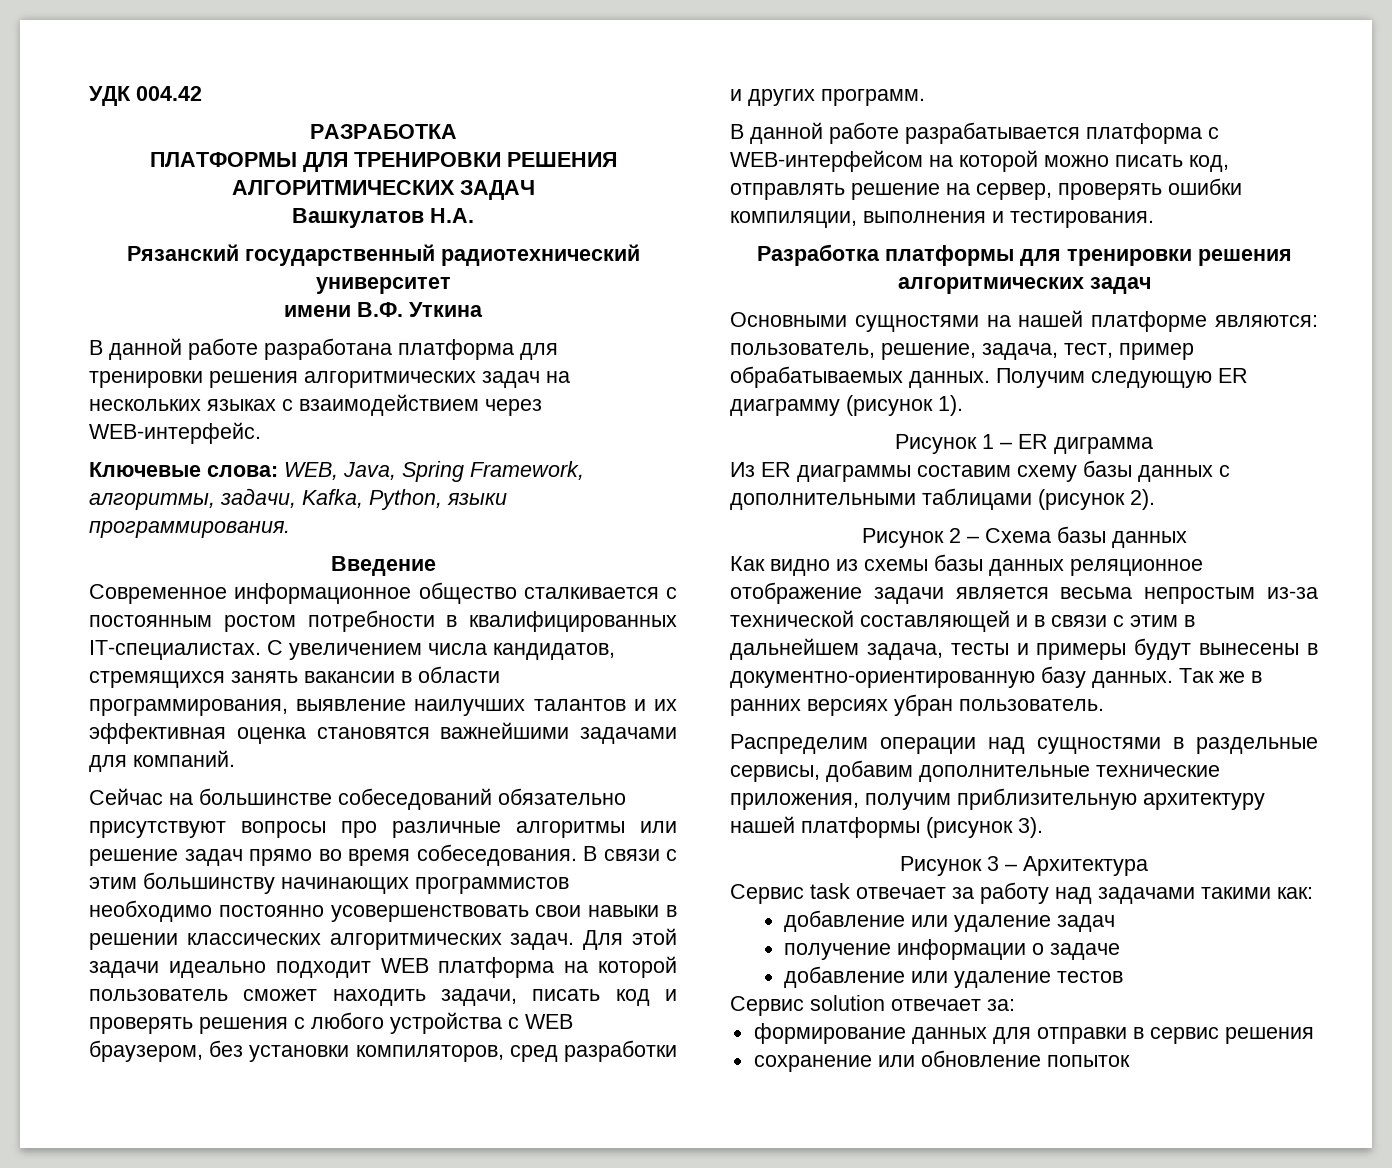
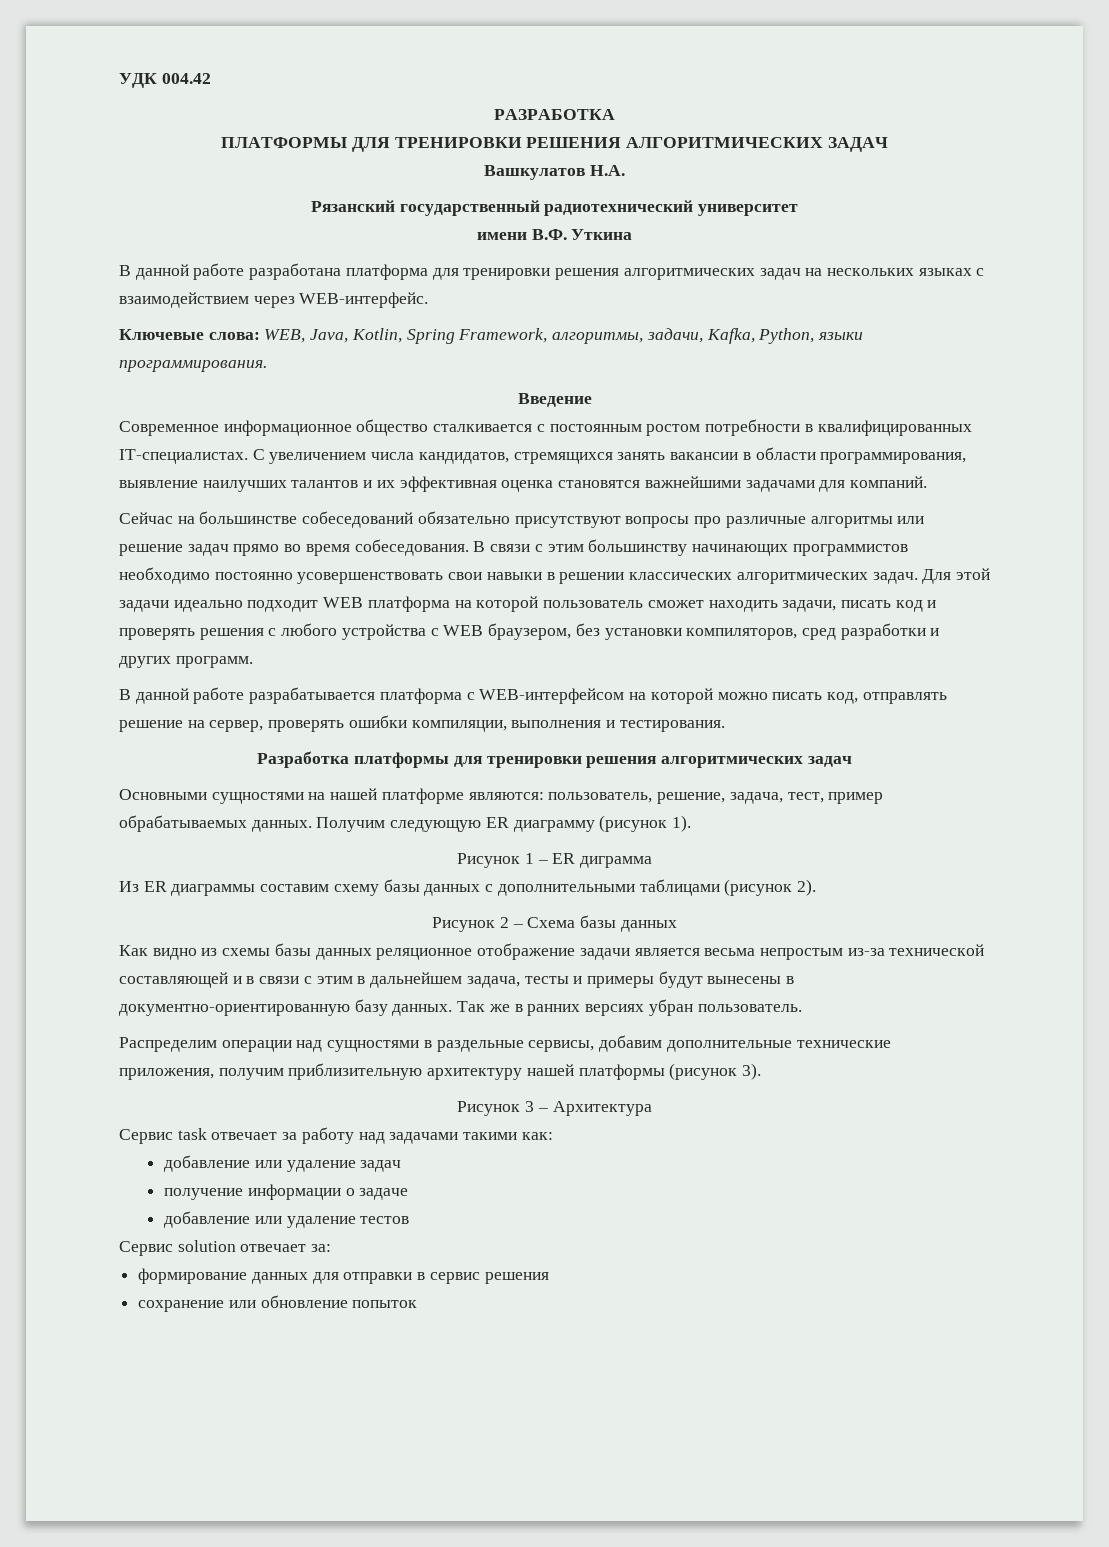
(396, 471) none -> [351,328,402,343] Kotlin,

